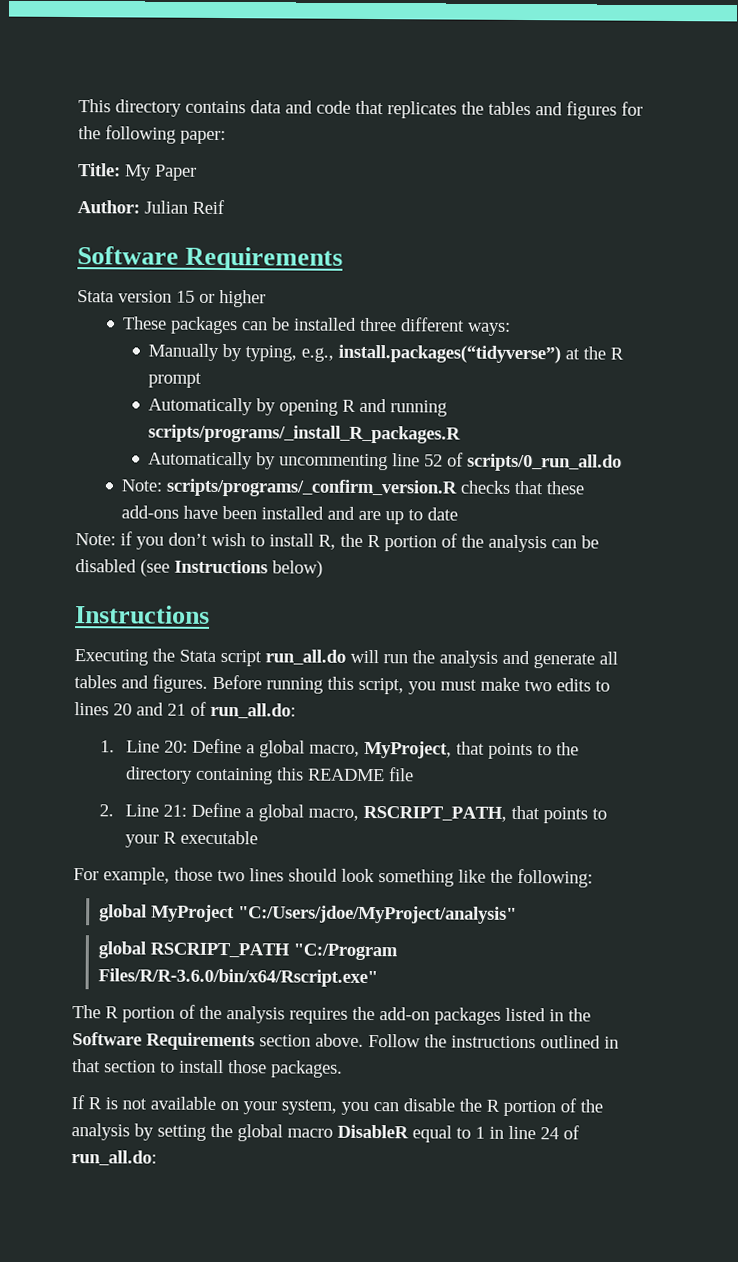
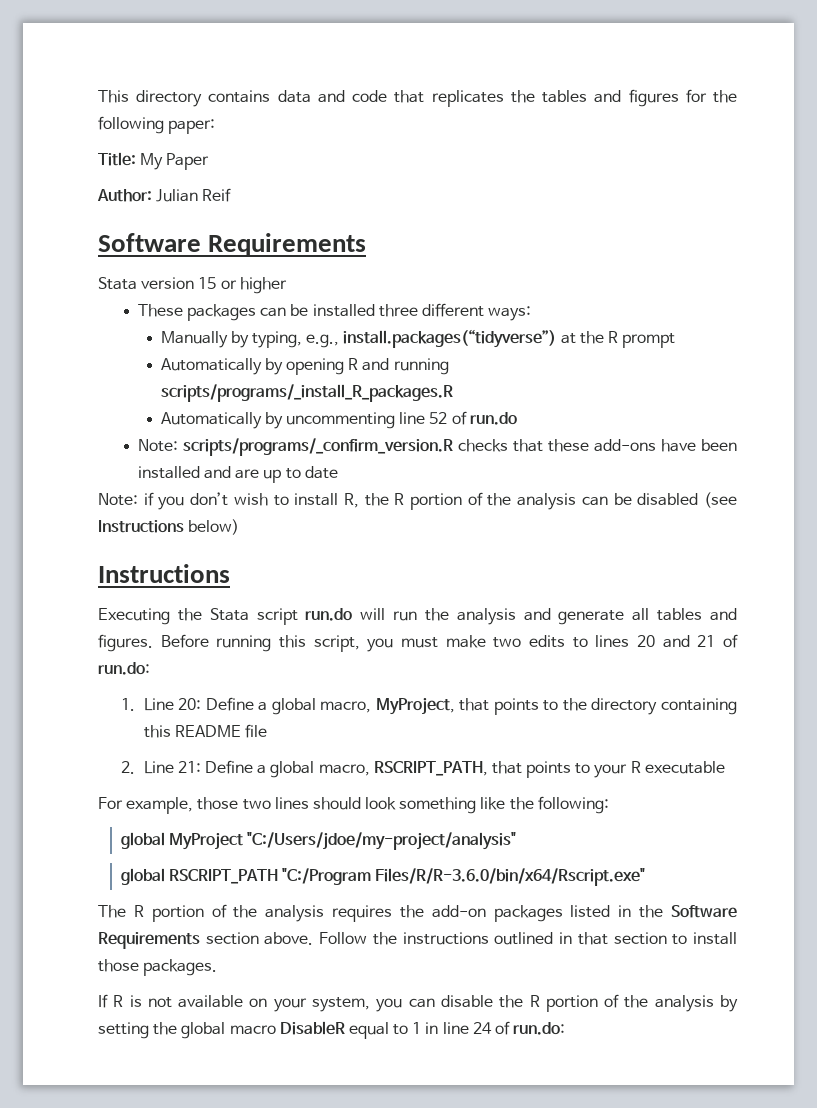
[467,453,623,472] scripts/0_run_all.do -> [469,412,517,425] run.do
[265,649,346,665] run_all.do -> [305,608,353,621] run.do
[210,702,296,719] run_all.do: -> [98,662,150,675] run.do:
[238,905,518,924] "C:/Users/jdoe/MyProject/analysis" -> [247,832,517,850] "C:/Users/jdoe/my-project/analysis"
[71,1150,157,1166] run_all.do: -> [513,1022,566,1035] run.do:

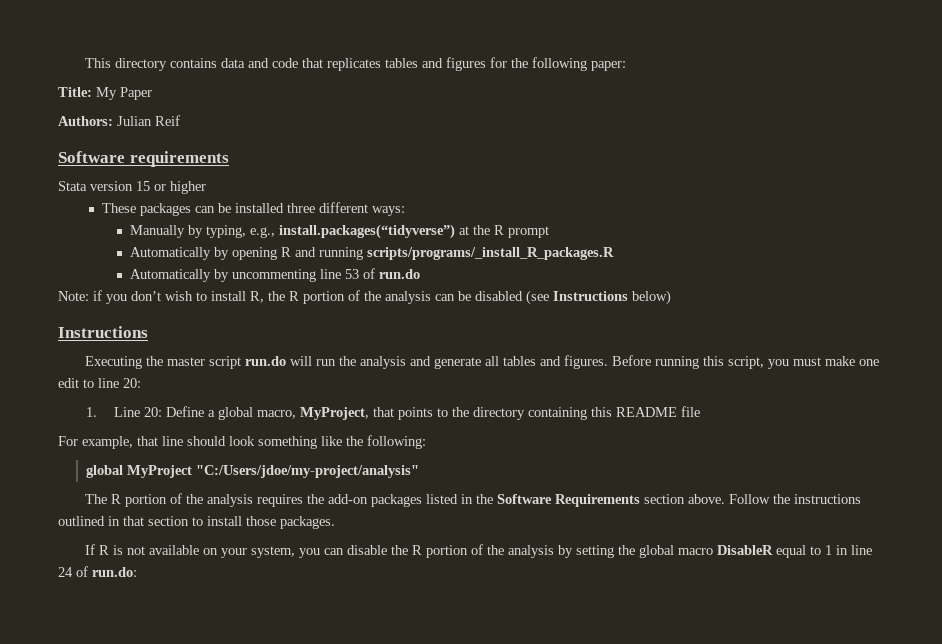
[510,90,535,103] the -> (382, 64) none
[97,189,152,202] Author: -> [58,116,113,126] Authors:
[208,233,367,256] Requirements -> [129,151,229,167] requirements
[429,412,448,424] 52 -> [344,269,359,279] 53
[137,438,737,456] [137,466,338,483] // Note: scripts/programs/_confirm_version.R checks that these add-ons have been installed and are up to date -> (420, 274) none
[209,608,249,621] Stata -> [167,357,206,366] master
[493,634,738,648] [98,662,150,675] two edits to lines 20 and 21 of run.do: -> [859,359,880,366] [58,378,141,388] one edit to line 20:
[120,760,725,778] // 2. Line 21: Define a global macro, RSCRIPT_PATH, that points to your R executable -> (700, 411) none
[197,797,309,810] those two lines -> [137,436,183,446] that line
[120,868,646,886] // global RSCRIPT_PATH "C:/Program Files/R/R-3.6.0/bin/x64/Rscript.exe" -> (419, 471) none

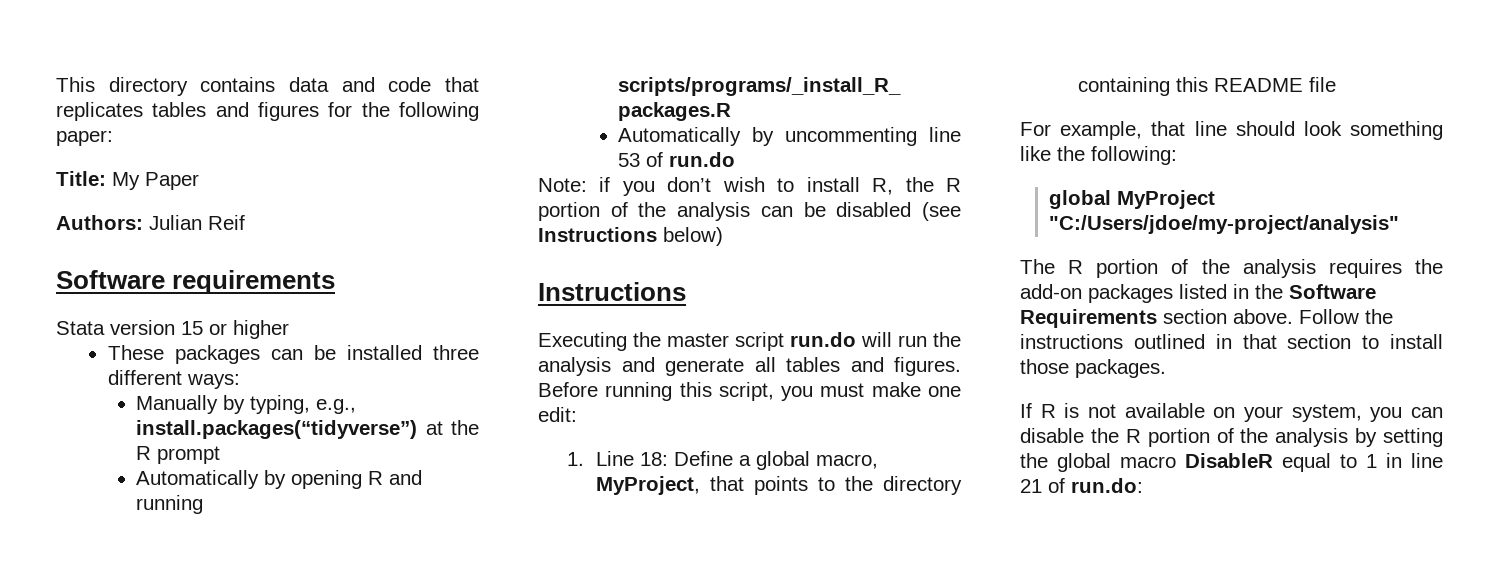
[58,378,141,388] edit to line 20: -> [538,407,577,422] edit:
[143,407,162,417] 20: -> [639,452,668,466] 18:
[58,567,73,577] 24 -> [1020,479,1042,493] 21

